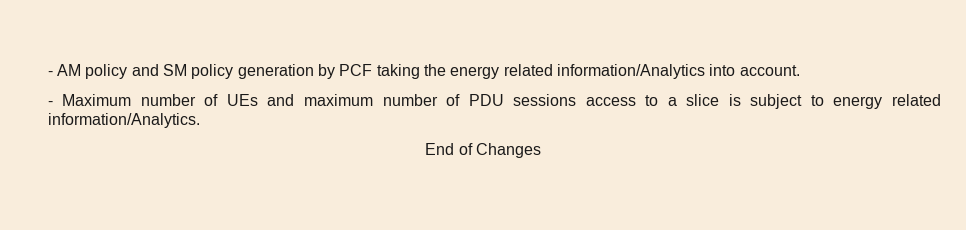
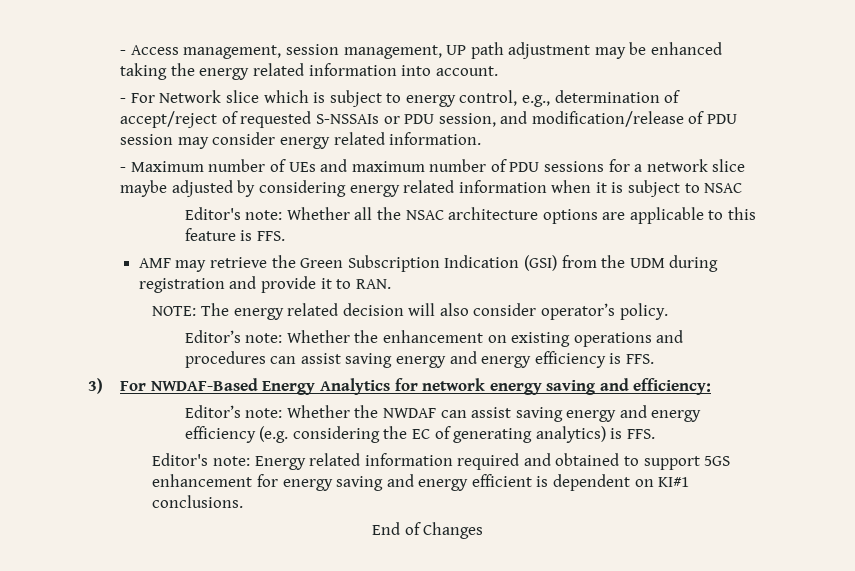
[47,64,373,79] - AM policy and SM policy generation by PCF -> [120,42,723,59] - Access management, session management, UP path adjustment may be enhanced
[556,64,705,79] information/Analytics -> [308,63,397,76] information
(800, 70) none -> [120,90,681,107] [120,111,738,128] [120,132,482,149] // - For Network slice which is subject to energy control, e.g., determination of accept/reject of requested S-NSSAIs or PDU session, and modification/release of PDU session may consider energy related information.
[585,94,941,109] [47,113,200,128] access to a slice is subject to energy related information/Analytics. -> [608,159,746,172] [120,180,743,197] [184,207,757,224] [184,228,285,241] [138,255,719,272] [138,276,391,293] [152,303,668,320] [184,330,684,347] [184,351,654,368] [88,378,712,395] [184,405,702,422] [184,426,655,443] [152,453,731,470] [152,474,690,491] [152,495,244,508] for a network slice maybe adjusted by considering energy related information when it is subject to NSAC // Editor's note: Whether all the NSAC architecture options are applicable to this feature is FFS. // AMF may retrieve the Green Subscription Indication (GSI) from the UDM during registration and provide it to RAN. // NOTE: The energy related decision will also consider operator’s policy. // Editor’s note: Whether the enhancement on existing operations and procedures can assist saving energy and energy efficiency is FFS. // 3) For NWDAF-Based Energy Analytics for network energy saving and efficiency: // Editor’s note: Whether the NWDAF can assist saving energy and energy efficiency (e.g. considering the EC of generating analytics) is FFS. // Editor's note: Energy related information required and obtained to support 5GS enhancement for energy saving and energy efficient is dependent on KI#1 conclusions.

